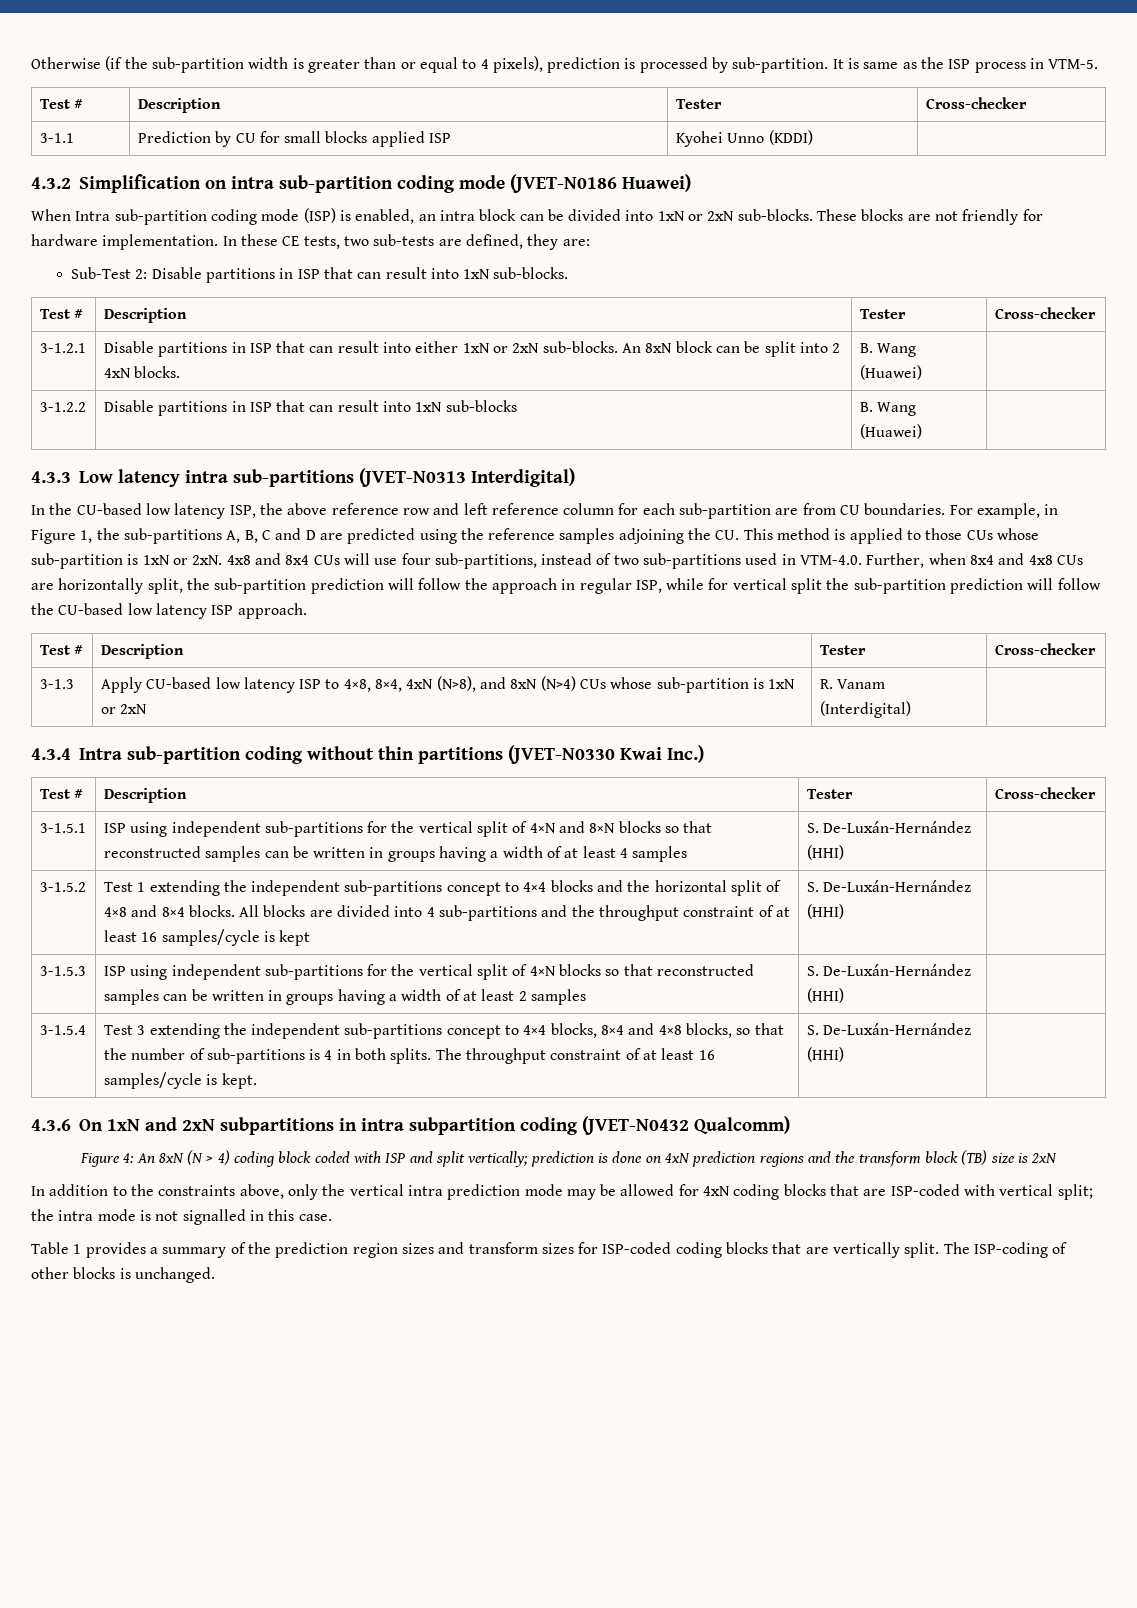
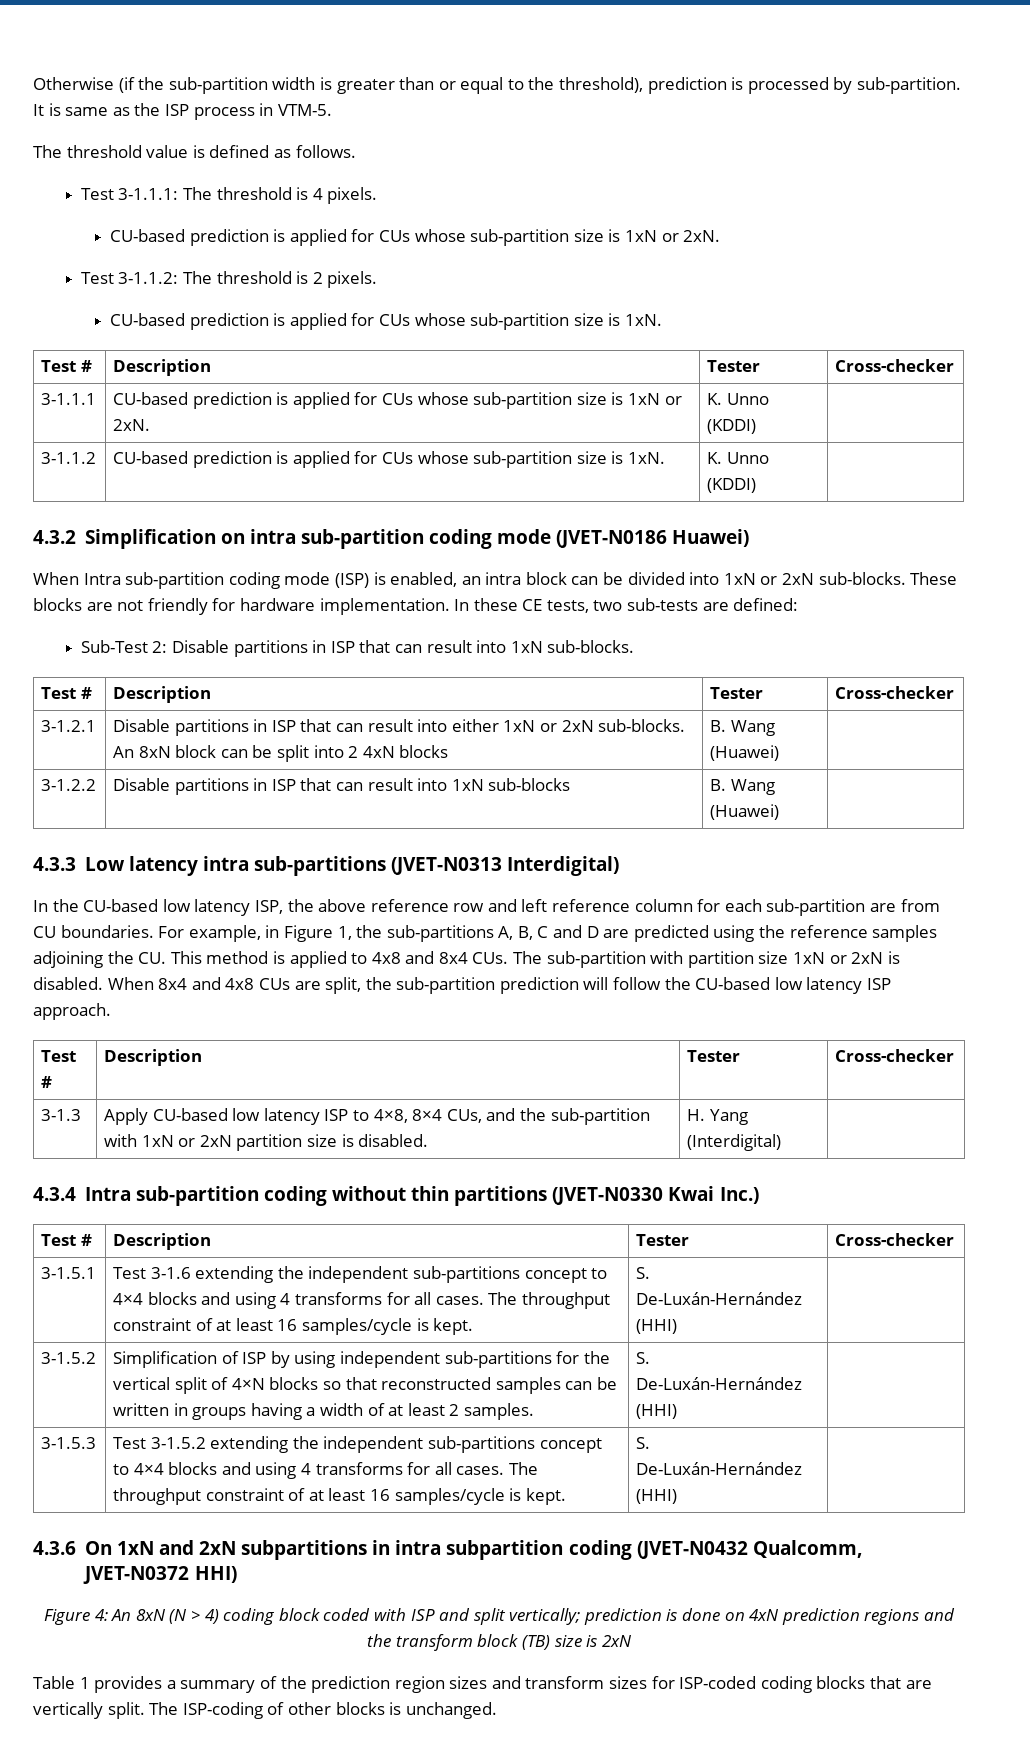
[480,56,543,73] 4 pixels), -> [528,77,644,93] the threshold),
[39,99,84,109] [137,98,221,113] [675,99,722,109] [925,97,1027,109] [39,133,74,143] [137,131,452,147] [675,131,723,147] // Test # | Description | Tester | Cross-checker // 3-1.1 | Prediction by CU for small blocks applied ISP | Kyohei -> [33,145,356,158] [80,187,378,204] [110,229,721,246] [80,271,378,288] [110,313,663,330] [41,360,92,372] [113,359,212,376] [707,360,761,372] [835,359,955,372] [41,393,97,405] [113,392,682,409] [113,419,151,431] [707,393,769,405] [707,419,757,434] [41,452,97,464] [113,451,665,468] [707,452,723,464] // The threshold value is defined as follows. // Test 3-1.1.1: The threshold is 4 pixels. // CU-based prediction is applied for CUs whose sub-partition size is 1xN or 2xN. // Test 3-1.1.2: The threshold is 2 pixels. // CU-based prediction is applied for CUs whose sub-partition size is 1xN. // Test # | Description | Tester | Cross-checker // 3-1.1.1 | CU-based prediction is applied for CUs whose sub-partition size is 1xN or 2xN. | K. Unno (KDDI) | // 3-1.1.2 | CU-based prediction is applied for CUs whose sub-partition size is 1xN. | K.
[465,234,590,250] defined, they are: -> [733,598,799,611] defined:
[134,366,181,378] blocks. -> [399,745,449,758] blocks
[925,528,1040,540] [31,553,966,569] those CUs whose sub-partition is 1xN or 2xN. 4x8 and 8x4 CUs will use four sub-partitions, instead of two sub-partitions used in VTM-4.0. Further, when -> [371,951,900,968] [33,977,154,990] 4x8 and 8x4 CUs. The sub-partition with partition size 1xN or 2xN is disabled. When
[58,578,144,594] horizontally -> (321, 985) none
[491,578,1101,594] [31,603,54,615] approach in regular ISP, while for vertical split the sub-partition prediction will follow the -> (691, 983) none
[375,676,796,693] [100,704,148,714] [819,679,886,689] 8×4, 4xN (N>8), and 8xN (N>4) CUs whose sub-partition is 1xN or 2xN | R. Vanam -> [412,1108,650,1125] [104,1134,429,1151] [687,1109,748,1125] 8×4 CUs, and the sub-partition with 1xN or 2xN partition size is disabled. | H. Yang
[103,821,713,837] [103,846,688,862] [806,821,972,833] [806,845,844,860] [39,882,86,892] [103,880,782,896] [103,905,791,921] [103,929,311,946] [806,880,972,892] [806,904,844,919] [39,966,86,976] [103,966,126,976] | ISP using independent sub-partitions for the vertical split of 4×N and 8×N blocks so that reconstructed samples can be written in groups having a width of at least 4 samples | S. De-Luxán-Hernández (HHI) | // 3-1.5.2 | Test 1 extending the independent sub-partitions concept to 4×4 blocks and the horizontal split of 4×8 and 8×4 blocks. All blocks are divided into 4 sub-partitions and the throughput constraint of at least 16 samples/cycle is kept | S. De-Luxán-Hernández (HHI) | // 3-1.5.3 | ISP -> [113,1266,608,1283] [113,1292,610,1309] [113,1318,474,1335] [636,1267,651,1279] [636,1292,803,1305] [636,1319,678,1334] [41,1352,97,1364] [113,1351,290,1368] | Test 3-1.6 extending the independent sub-partitions concept to 4×4 blocks and using 4 transforms for all cases. The throughput constraint of at least 16 samples/cycle is kept. | S. De-Luxán-Hernández (HHI) | // 3-1.5.2 | Simplification of ISP by
[531,989,587,1005] [806,964,972,976] [806,988,844,1003] [39,1025,86,1035] [103,1023,784,1039] [103,1048,432,1064] samples | S. De-Luxán-Hernández (HHI) | // 3-1.5.4 | Test 3 extending the independent sub-partitions concept to 4×4 blocks, 8×4 and 4×8 blocks, so that the number of sub-partitions is 4 in both splits. -> [463,1403,534,1420] [636,1352,651,1364] [636,1377,803,1390] [636,1404,678,1419] [41,1437,97,1449] [113,1436,602,1453] [113,1462,505,1479] samples. | S. De-Luxán-Hernández (HHI) | // 3-1.5.3 | Test 3-1.5.2 extending the independent sub-partitions concept to 4×4 blocks and using 4 transforms for all cases.
[694,1116,790,1134] Qualcomm) -> [752,1540,863,1558] [82,1566,237,1584] Qualcomm, JVET-N0372 HHI)
[31,1184,1093,1200] [31,1209,332,1225] // In addition to the constraints above, only the vertical intra prediction mode may be allowed for 4xN coding blocks that are ISP-coded with vertical split; the intra mode is not signalled in this case. -> (632, 1641) none

